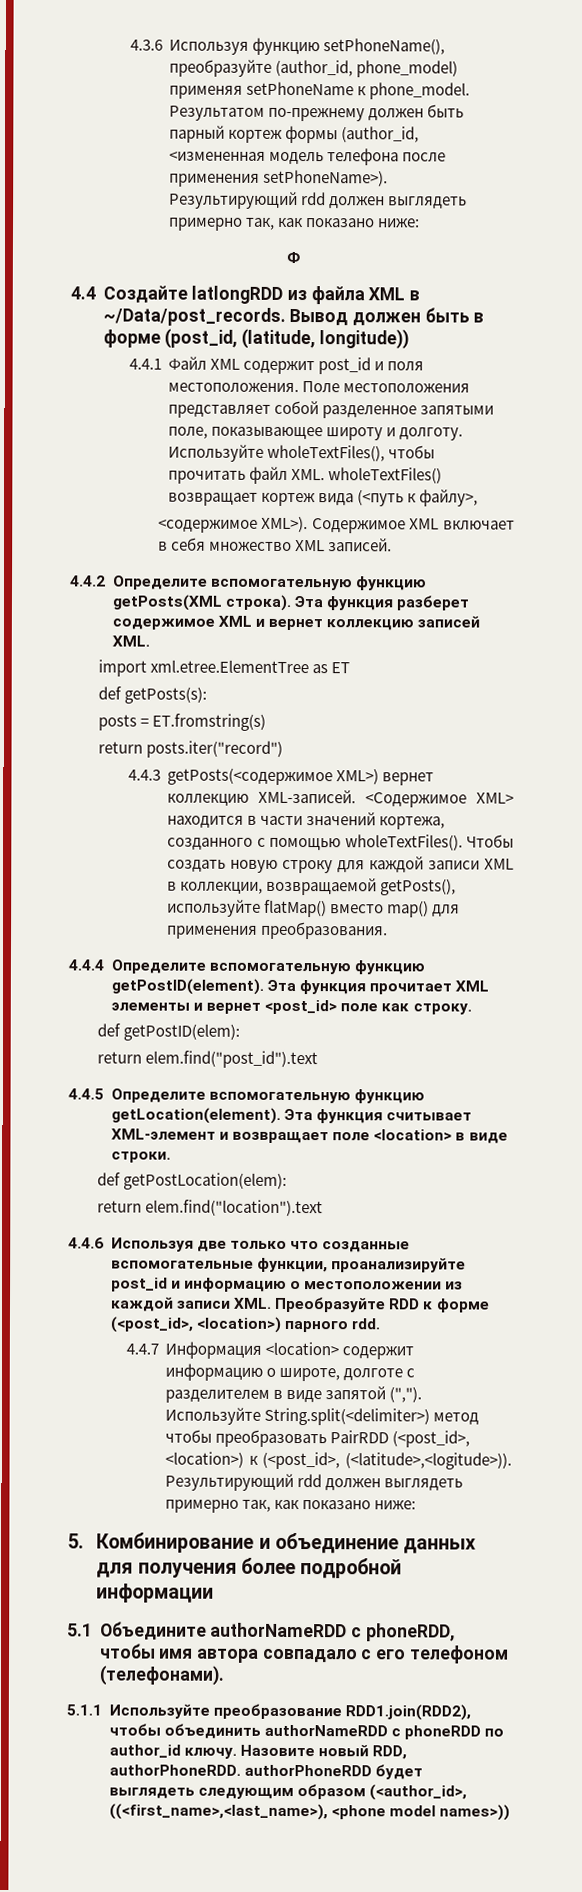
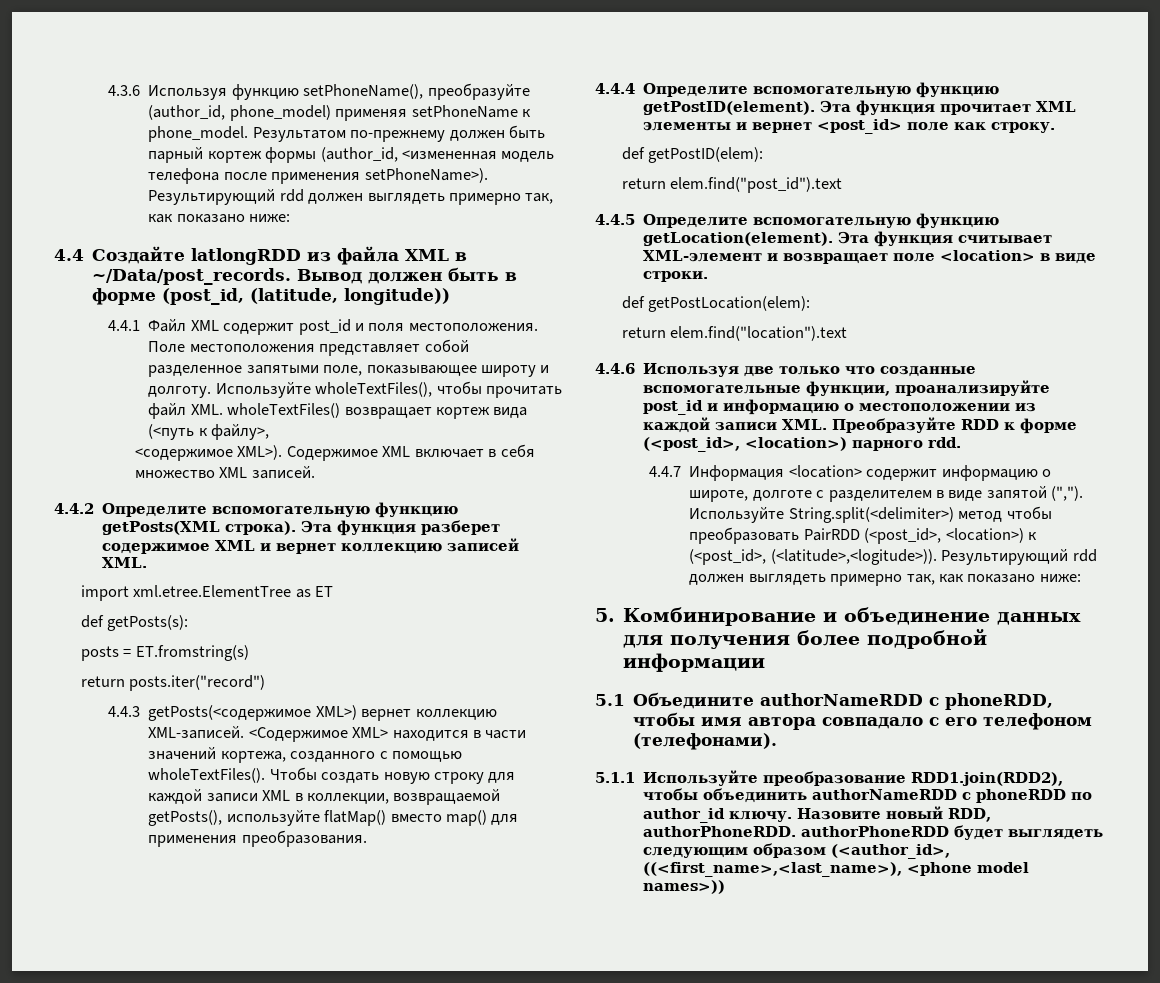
[285,251,300,264] // Ф -> (291, 218) none

